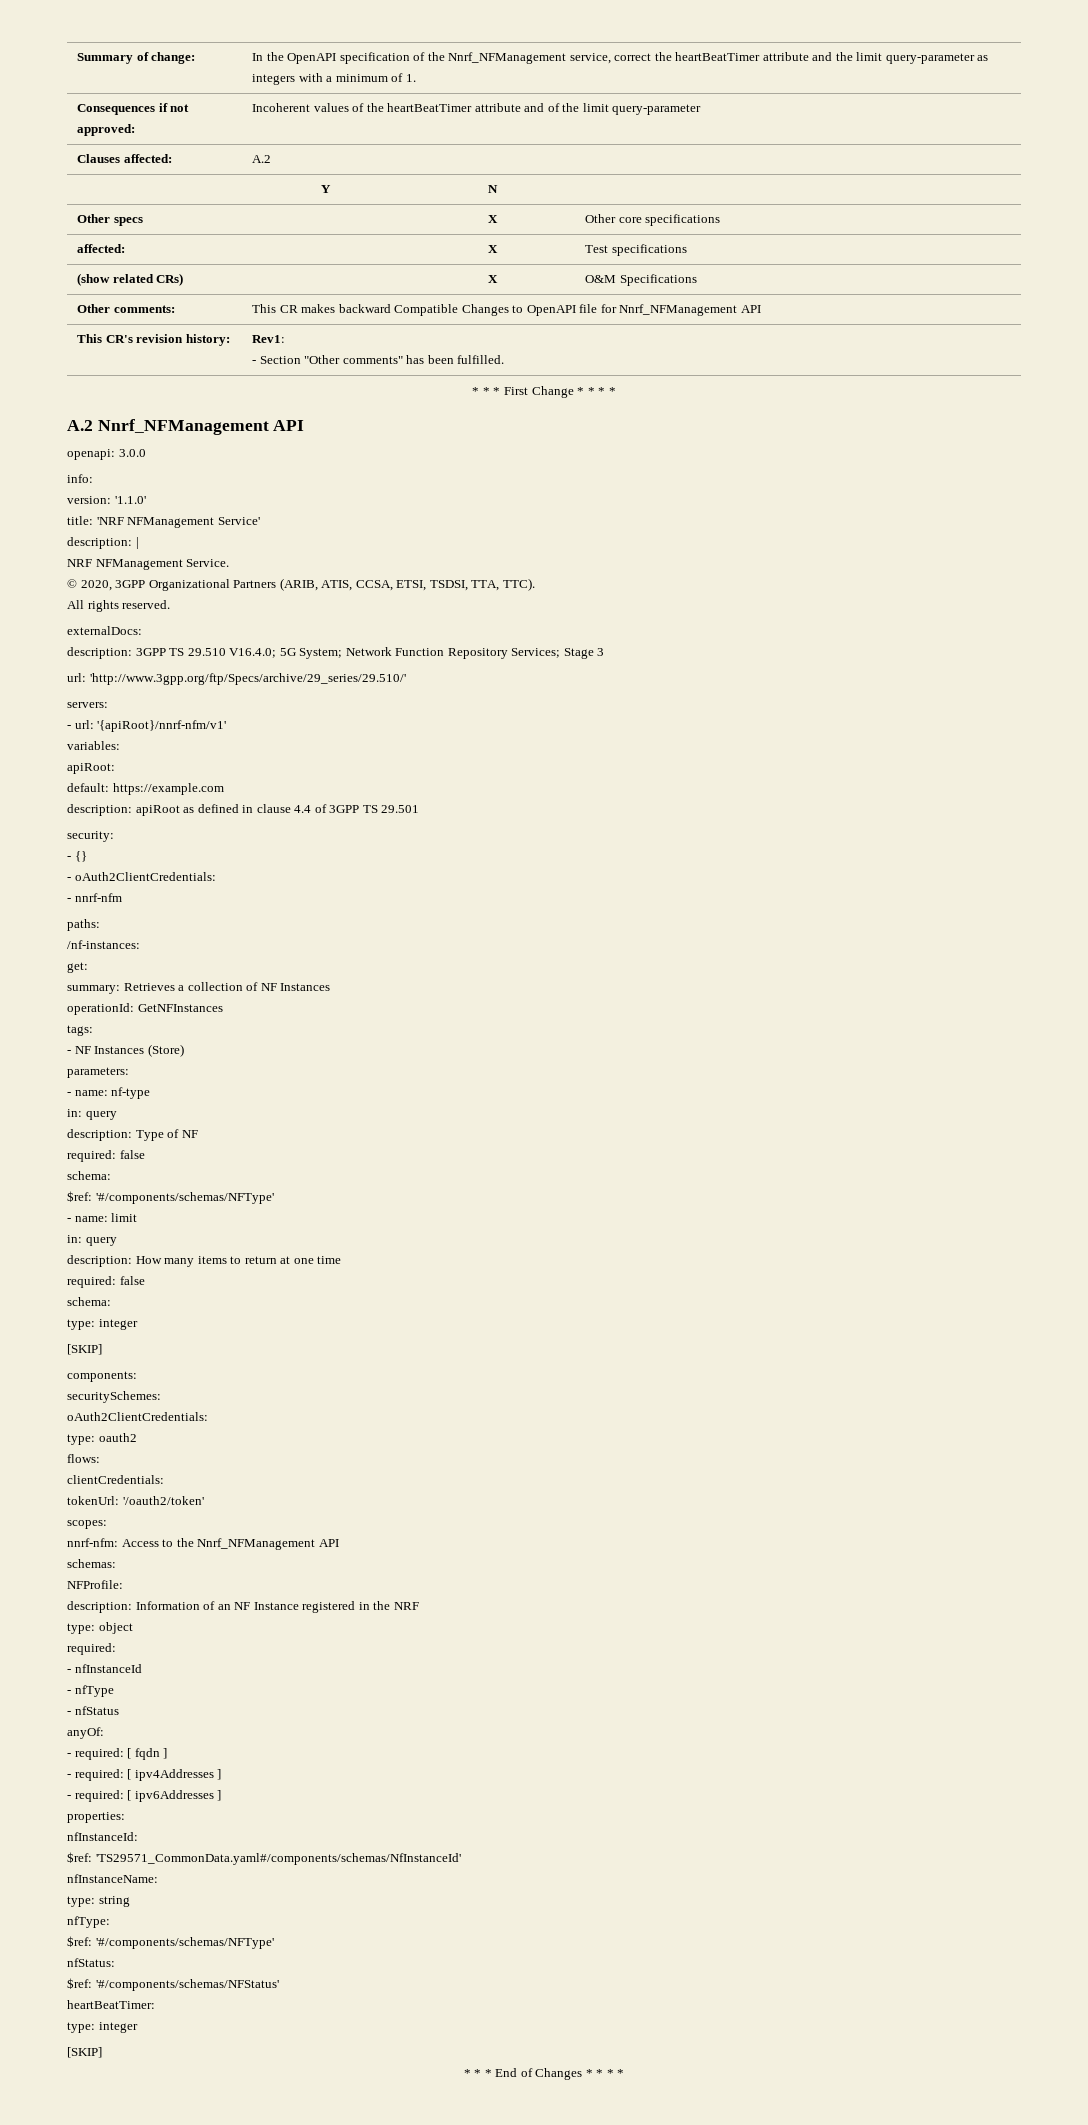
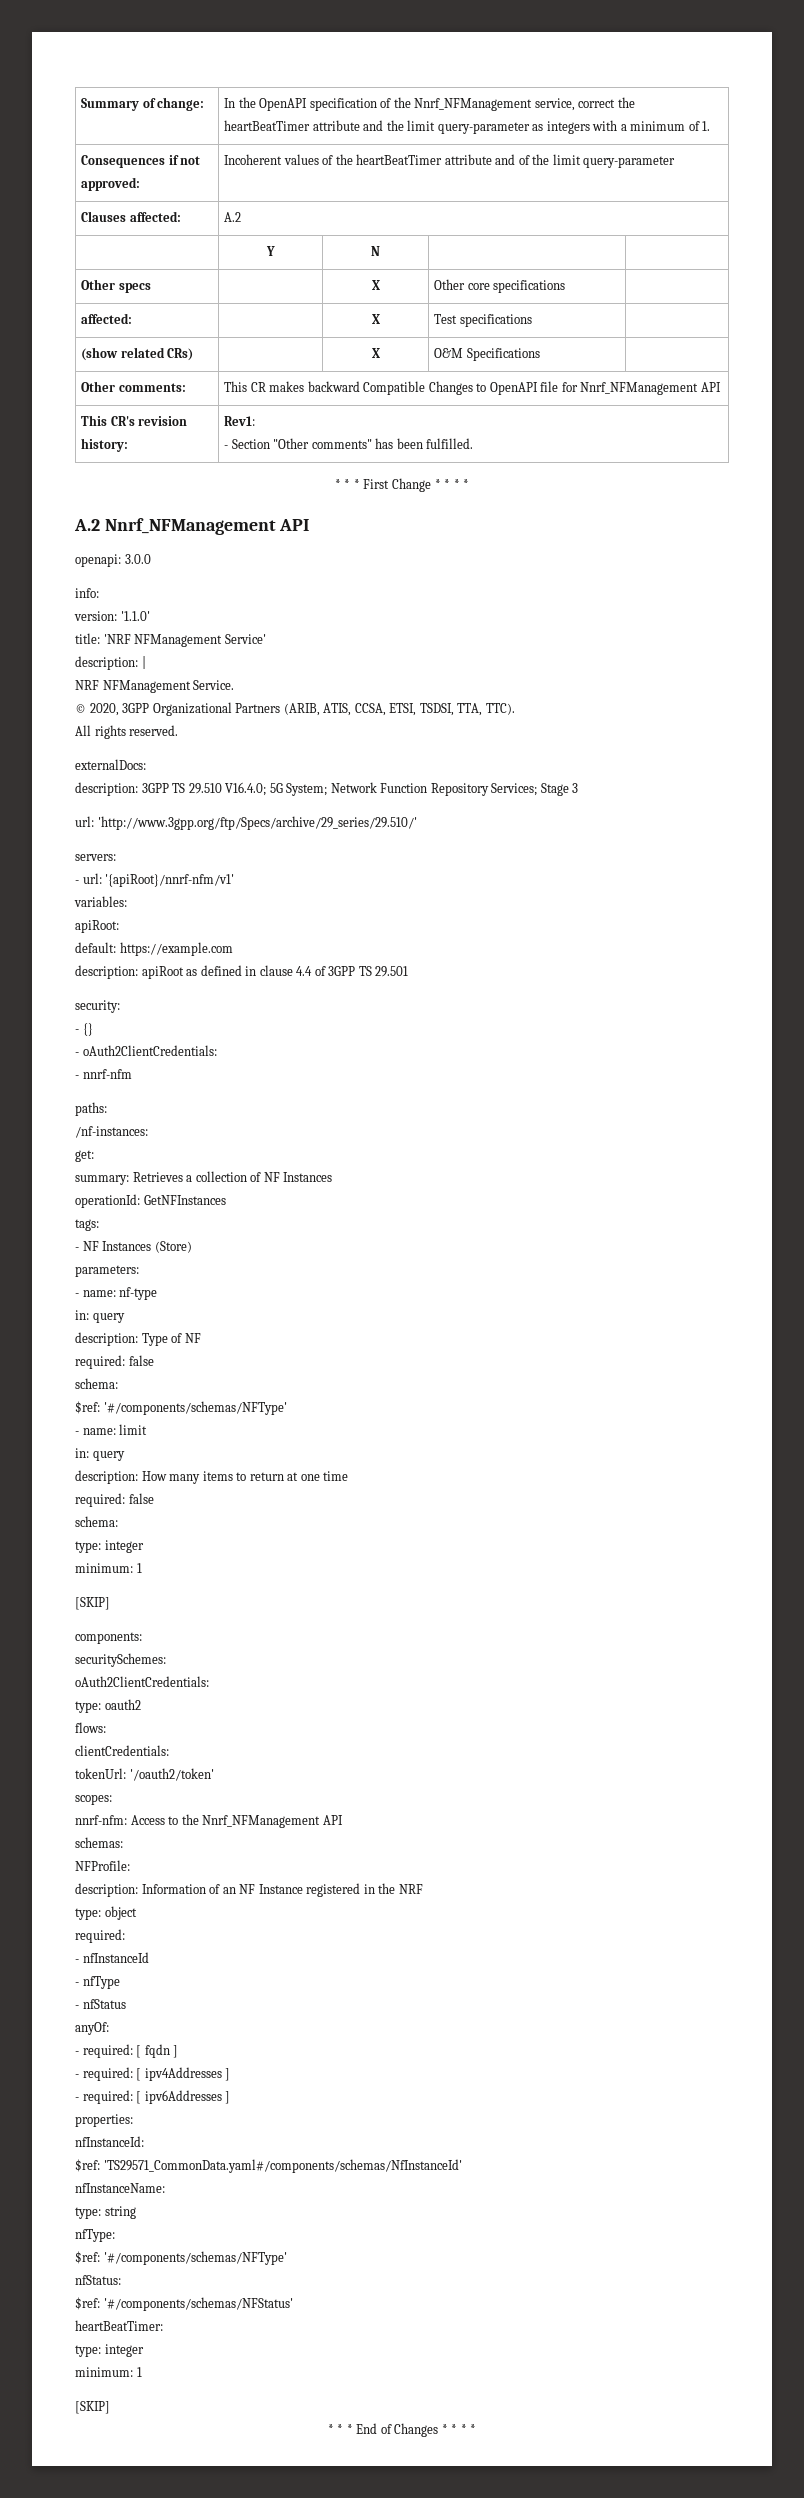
(138, 1324) none -> [75,1563,142,1573] // minimum: 1
(138, 2027) none -> [75,2367,142,2377] // minimum: 1

